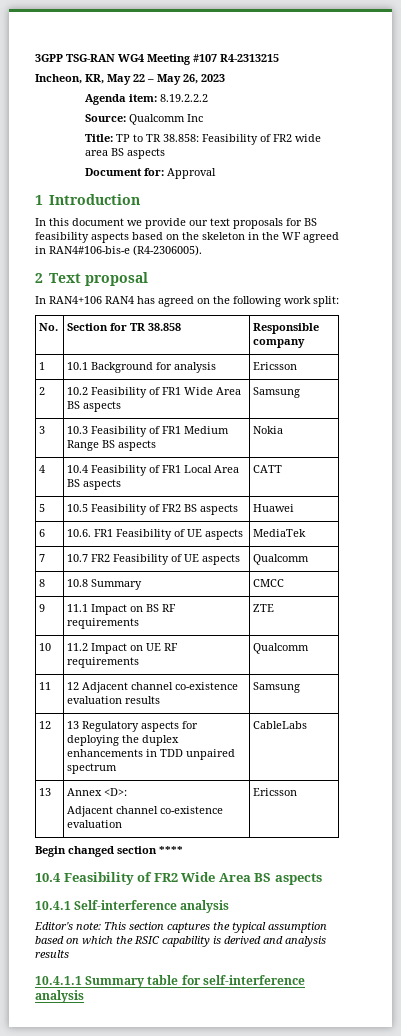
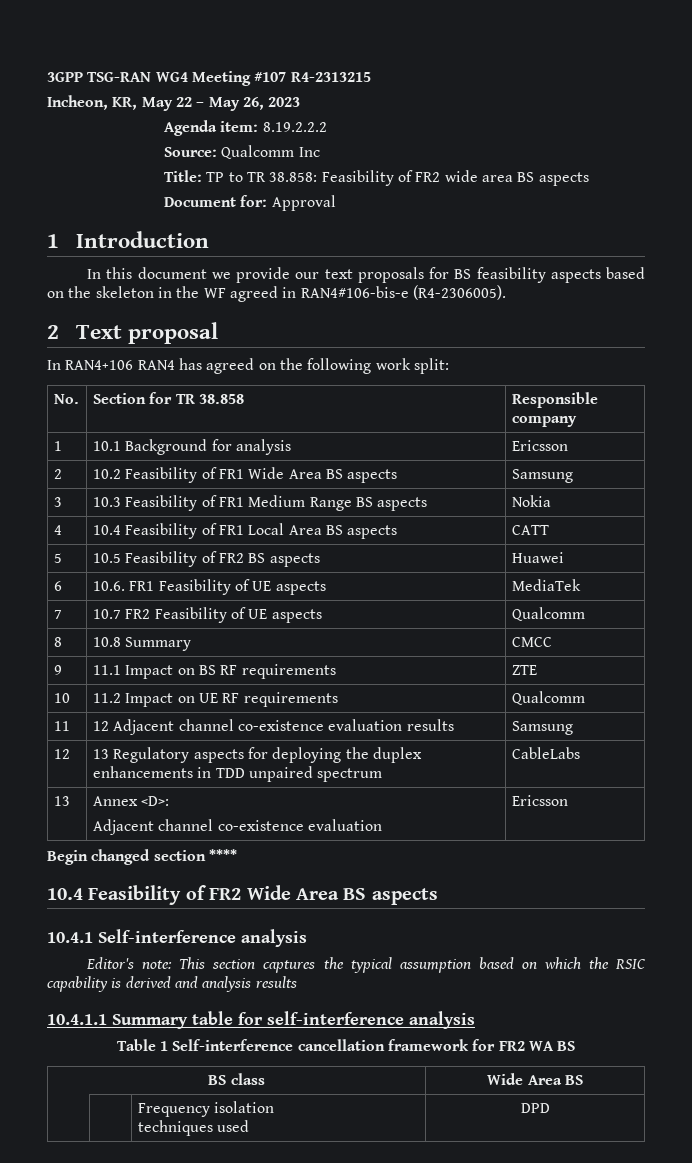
(84, 996) none -> [116,1039,576,1051] [208,1073,265,1085] [487,1073,583,1085] [137,1101,275,1117] [137,1120,250,1136] [520,1103,550,1113] // Table 1 Self-interference cancellation framework for FR2 WA BS // BS class | Wide Area BS // | | Frequency isolation // techniques used | DPD

